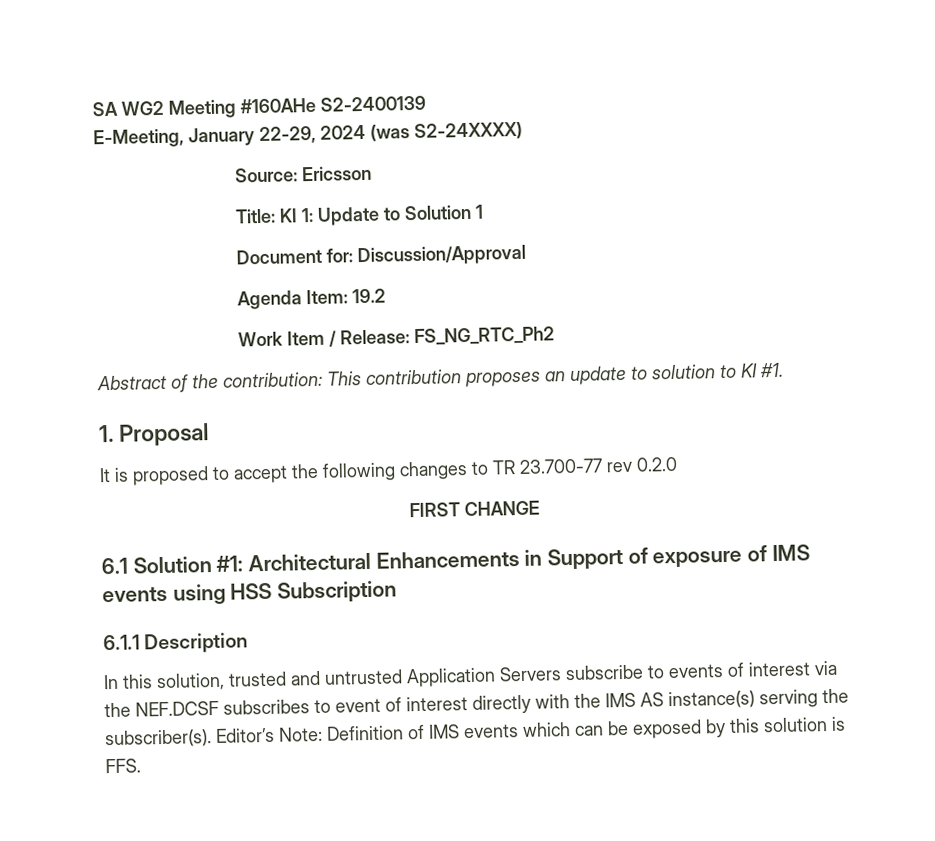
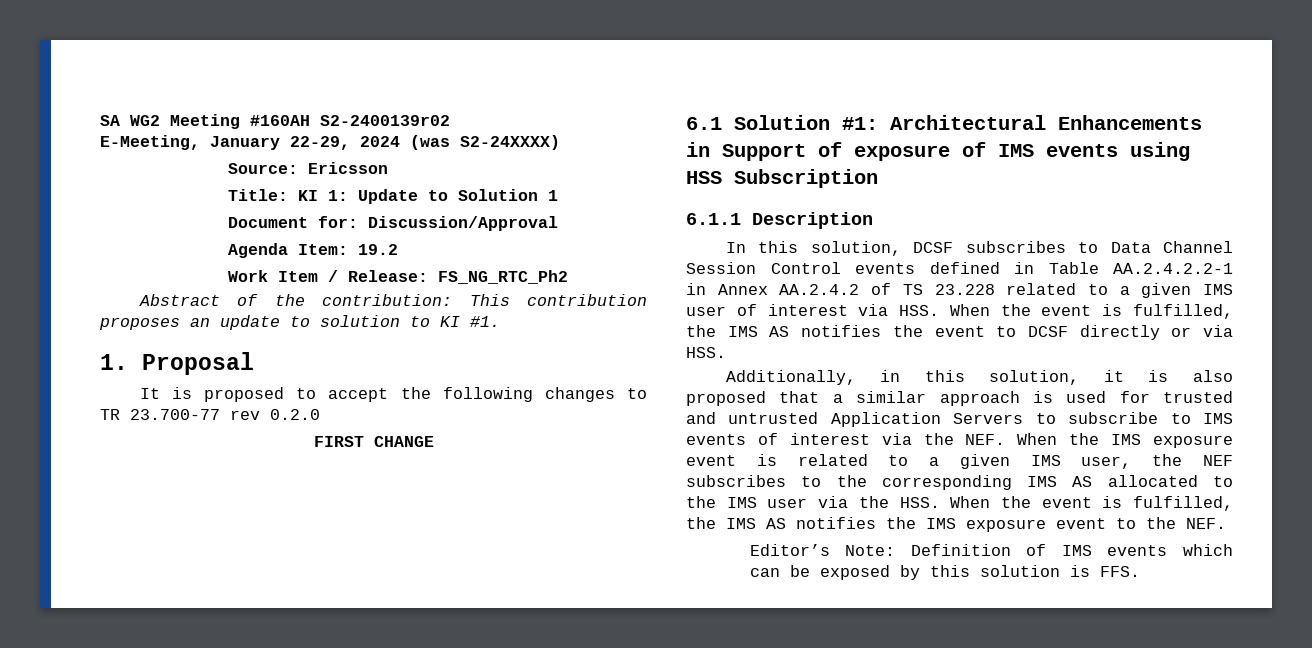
[240,95,426,114] #160AHe S2-2400139 -> [250,115,450,126] #160AH S2-2400139r02
(225, 682) none -> [913,241,1233,253] [686,262,1233,274] [686,283,1233,298] [686,304,1233,319] [686,325,1233,340] [686,347,726,358] [725,370,1233,385] [686,391,1150,406] DCSF subscribes to Data Channel Session Control events defined in Table AA.2.4.2.2-1 in Annex AA.2.4.2 of TS 23.228 related to a given IMS user of interest via HSS. When the event is fulfilled, the IMS AS notifies the event to DCSF directly or via HSS. // Additionally, in this solution, it is also proposed that a similar approach is used for
(562, 674) none -> [1035,413,1056,424] to
(665, 672) none -> [1203,413,1233,424] IMS
[135,688,849,717] [105,729,212,749] NEF.DCSF subscribes to event of interest directly with the IMS AS instance(s) serving the subscriber(s). -> [965,433,1233,448] [686,454,1233,469] [686,475,1233,490] [686,496,1233,511] [686,517,1226,532] NEF. When the IMS exposure event is related to a given IMS user, the NEF subscribes to the corresponding IMS AS allocated to the IMS user via the HSS. When the event is fulfilled, the IMS AS notifies the IMS exposure event to the NEF. //

